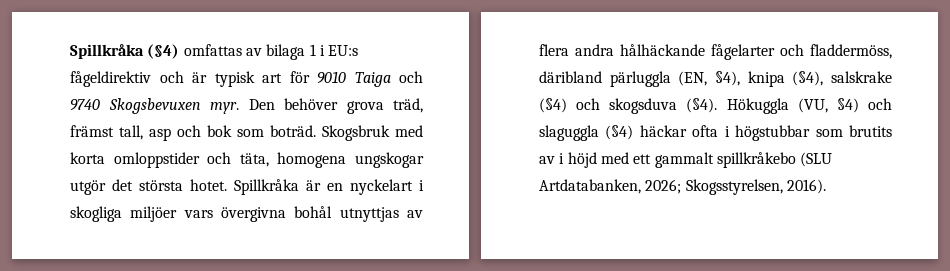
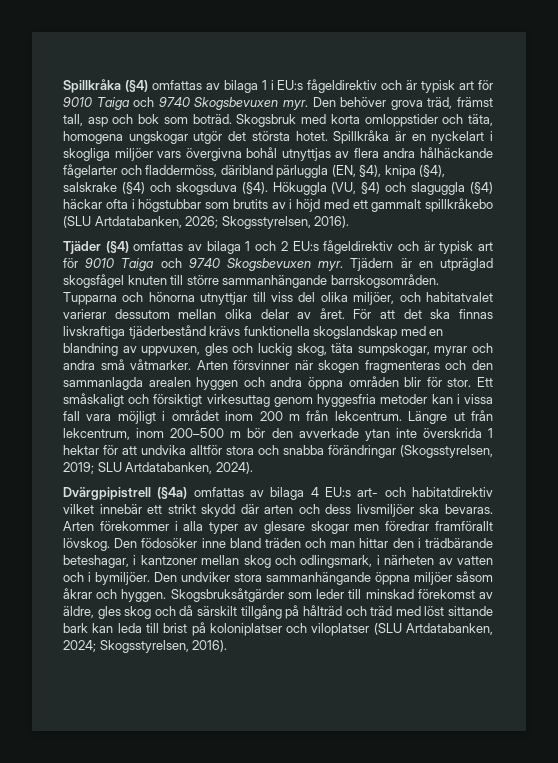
(826, 186) none -> [63,240,493,254] [63,258,493,271] [63,274,439,288] [63,292,493,305] [63,308,493,319] [63,325,444,339] [63,343,494,356] [63,359,493,373] [63,376,494,390] [63,393,494,407] [63,410,494,424] [63,428,494,441] [63,445,493,458] [63,462,253,474] [63,487,493,500] [63,504,493,517] [63,521,494,534] [63,538,494,551] [63,555,493,568] [63,571,493,585] [63,588,493,602] [63,605,494,619] [63,622,494,636] [63,640,228,653] // Tjäder (§4) omfattas av bilaga 1 och 2 EU:s fågeldirektiv och är typisk art för 9010 Taiga och 9740 Skogsbevuxen myr. Tjädern är en utpräglad skogsfågel knuten till större sammanhängande barrskogsområden. Tupparna och hönorna utnyttjar till viss del olika miljöer, och habitatvalet varierar dessutom mellan olika delar av året. För att det ska finnas livskraftiga tjäderbestånd krävs funktionella skogslandskap med en blandning av uppvuxen, gles och luckig skog, täta sumpskogar, myrar och andra små våtmarker. Arten försvinner när skogen fragmenteras och den sammanlagda arealen hyggen och andra öppna områden blir för stor. Ett småskaligt och försiktigt virkesuttag genom hyggesfria metoder kan i vissa fall vara möjligt i området inom 200 m från lekcentrum. Längre ut från lekcentrum, inom 200–500 m bör den avverkade ytan inte överskrida 1 hektar för att undvika alltför stora och snabba förändringar (Skogsstyrelsen, 2019; SLU Artdatabanken, 2024). // Dvärgpipistrell (§4a) omfattas av bilaga 4 EU:s art- och habitatdirektiv vilket innebär ett strikt skydd där arten och dess livsmiljöer ska bevaras. Arten förekommer i alla typer av glesare skogar men föredrar framförallt lövskog. Den födosöker inne bland träden och man hittar den i trädbärande beteshagar, i kantzoner mellan skog och odlingsmark, i närheten av vatten och i bymiljöer. Den undviker stora sammanhängande öppna miljöer såsom åkrar och hyggen. Skogsbruksåtgärder som leder till minskad förekomst av äldre, gles skog och då särskilt tillgång på hålträd och träd med löst sittande bark kan leda till brist på koloniplatser och viloplatser (SLU Artdatabanken, 2024; Skogsstyrelsen, 2016).

